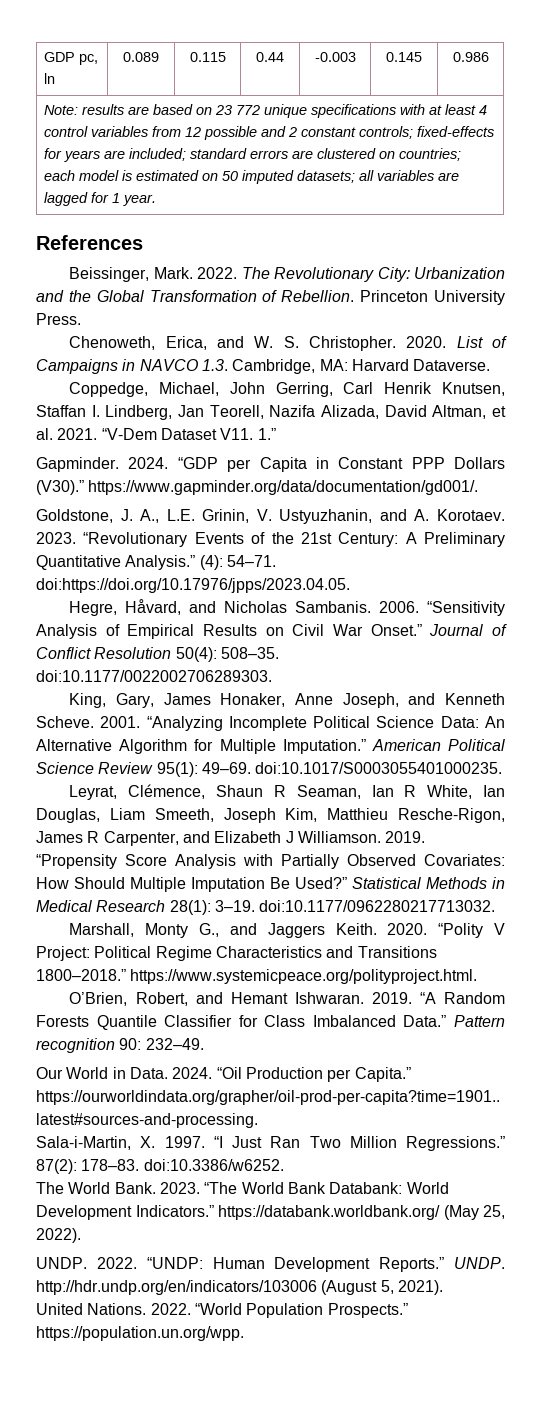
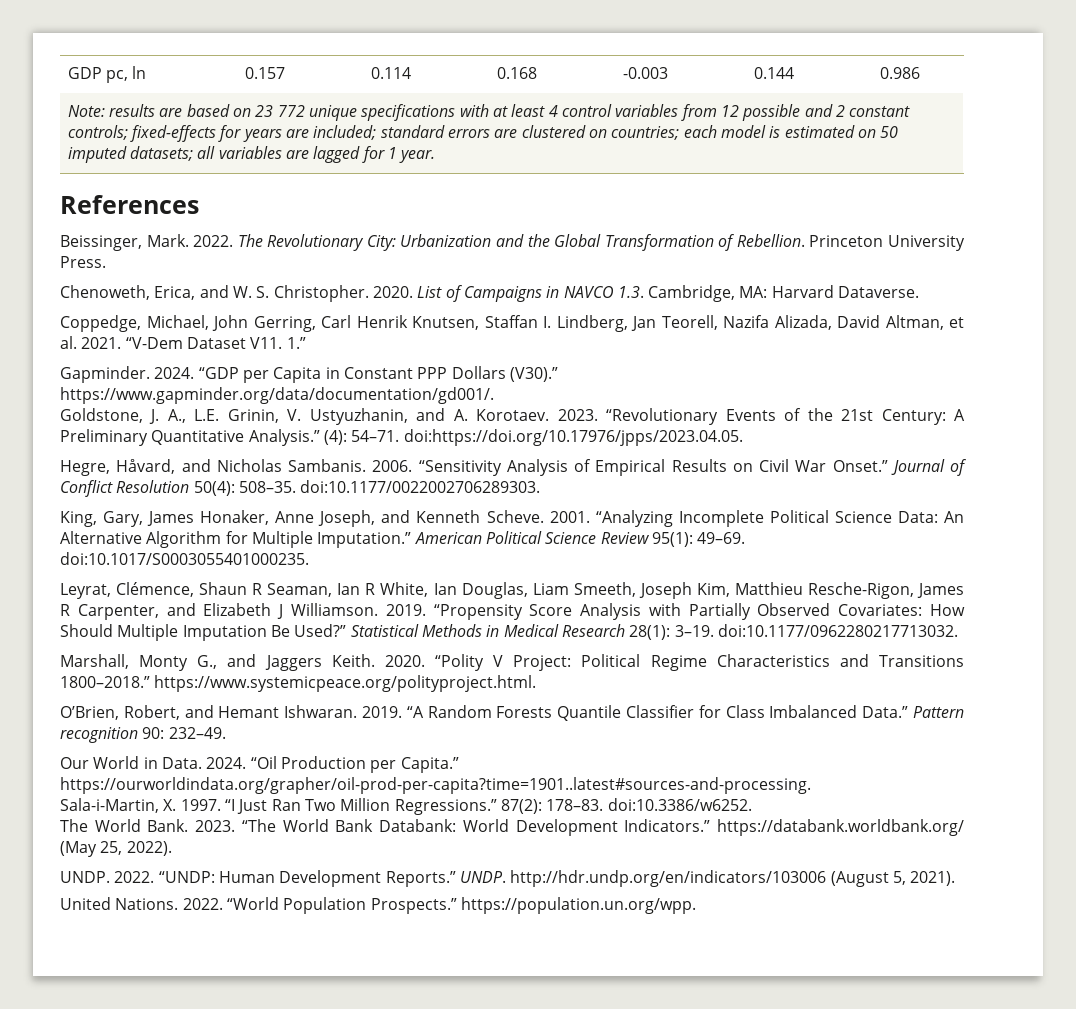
[123,52,159,62] [189,52,226,62] [256,52,284,62] 0.089 | 0.115 | 0.44 -> [244,67,285,79] [370,67,411,79] [496,67,537,79] 0.157 | 0.114 | 0.168
[386,52,422,62] 0.145 -> [753,67,794,79] 0.144

